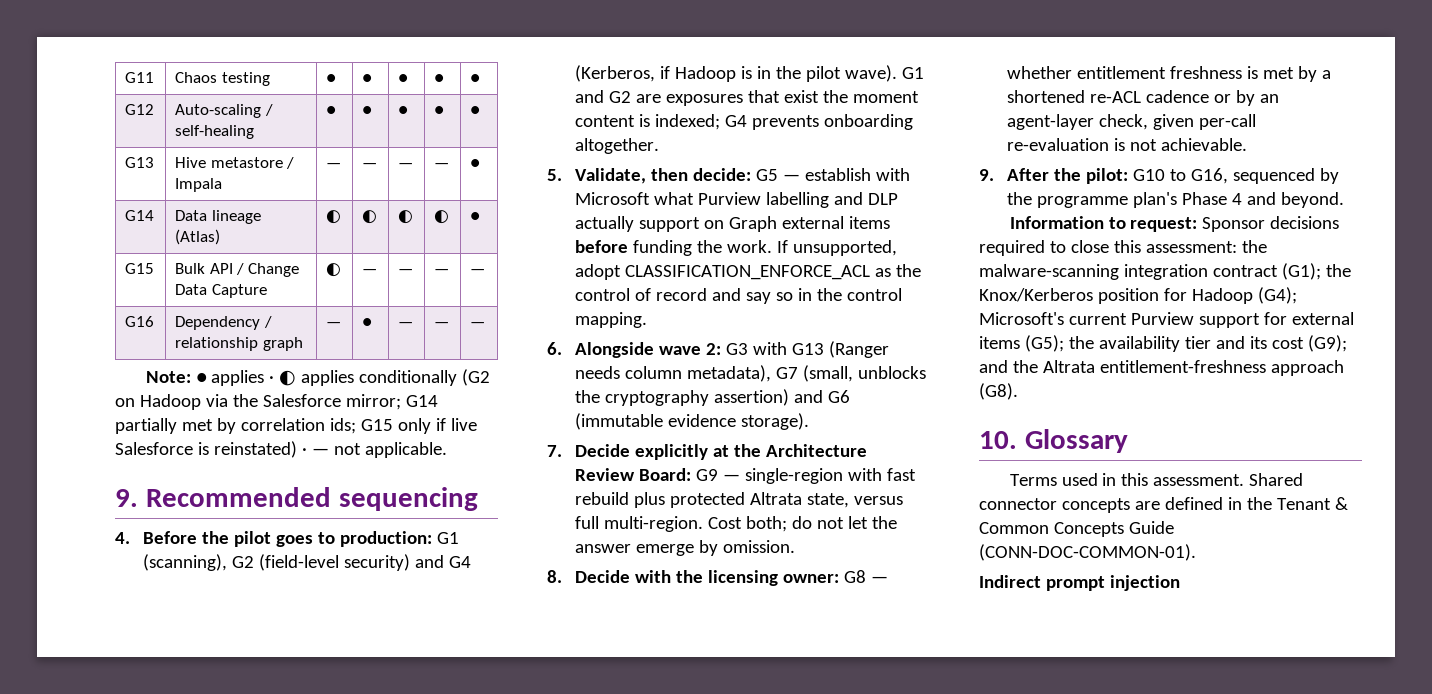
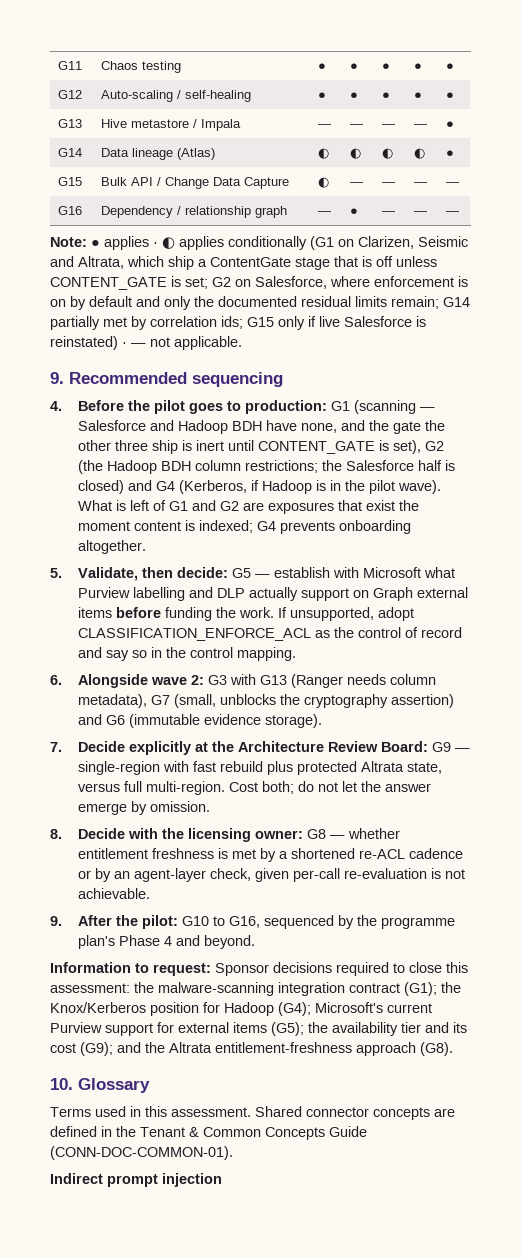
[462,369,491,386] [115,394,401,410] (G2 on Hadoop via the Salesforce mirror; -> [310,236,468,250] [50,256,437,270] [50,276,468,290] [50,296,439,310] (G1 on Clarizen, Seismic and Altrata, which ship a ContentGate stage that is off unless CONTENT_GATE is set; G2 on Salesforce, where enforcement is on by default and only the documented residual limits remain;
[143,554,411,571] (scanning), G2 (field-level security) -> [353,400,435,414] [77,420,445,434] [77,440,444,454] [77,460,455,474] [77,480,124,494] (scanning — Salesforce and Hadoop BDH have none, and the gate the other three ship is inert until CONTENT_GATE is set), G2 (the Hadoop BDH column restrictions; the Salesforce half is closed)
(898, 73) none -> [77,500,166,511] What is left of

